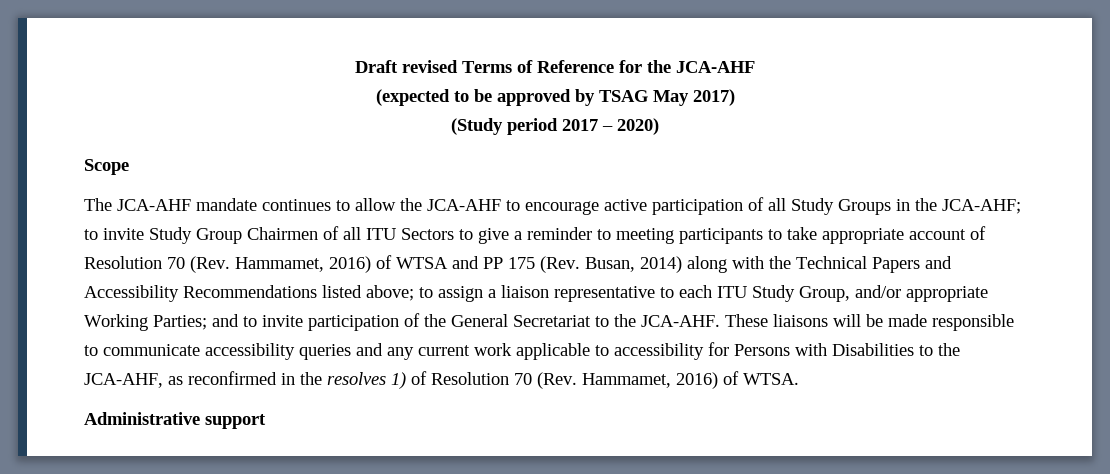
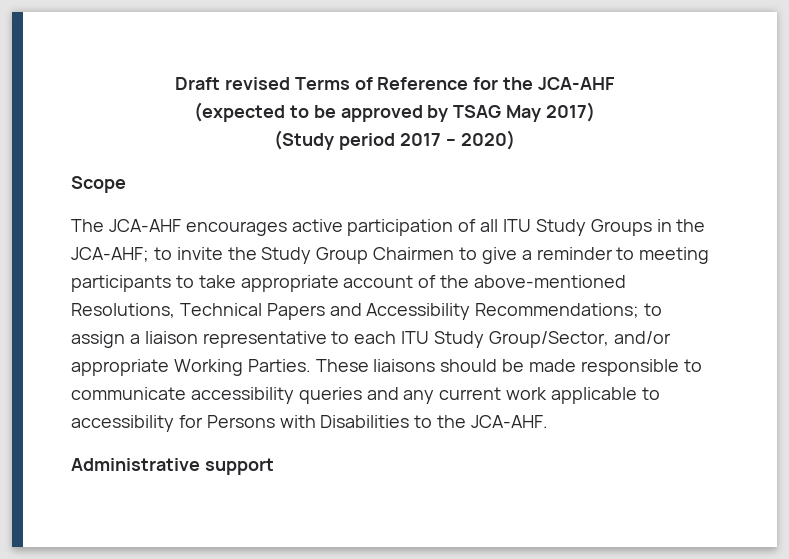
[196,198,599,215] mandate continues to allow the JCA-AHF to encourage -> [185,221,287,236] encourages
(786, 204) none -> [503,219,532,232] ITU
(144, 234) none -> [227,247,257,260] the
[323,226,454,240] of all ITU Sectors -> (455, 253) none
[84,255,791,273] Resolution 70 (Rev. Hammamet, 2016) of WTSA and PP 175 (Rev. Busan, 2014) along with the -> [440,275,627,288] [71,303,175,318] the above-mentioned Resolutions,
[183,285,414,301] Recommendations listed above; -> [475,303,640,318] Recommendations;
[799,286,850,302] Group, -> [488,331,609,348] Group/Sector,
[153,313,720,331] Parties; and to invite participation of the General Secretariat to the JCA-AHF. -> [247,359,311,372] Parties.
[833,314,861,327] will -> [440,359,498,372] should
[84,371,799,389] JCA-AHF, as reconfirmed in the resolves 1) of Resolution 70 (Rev. Hammamet, 2016) of WTSA. -> [471,415,549,428] JCA-AHF.

